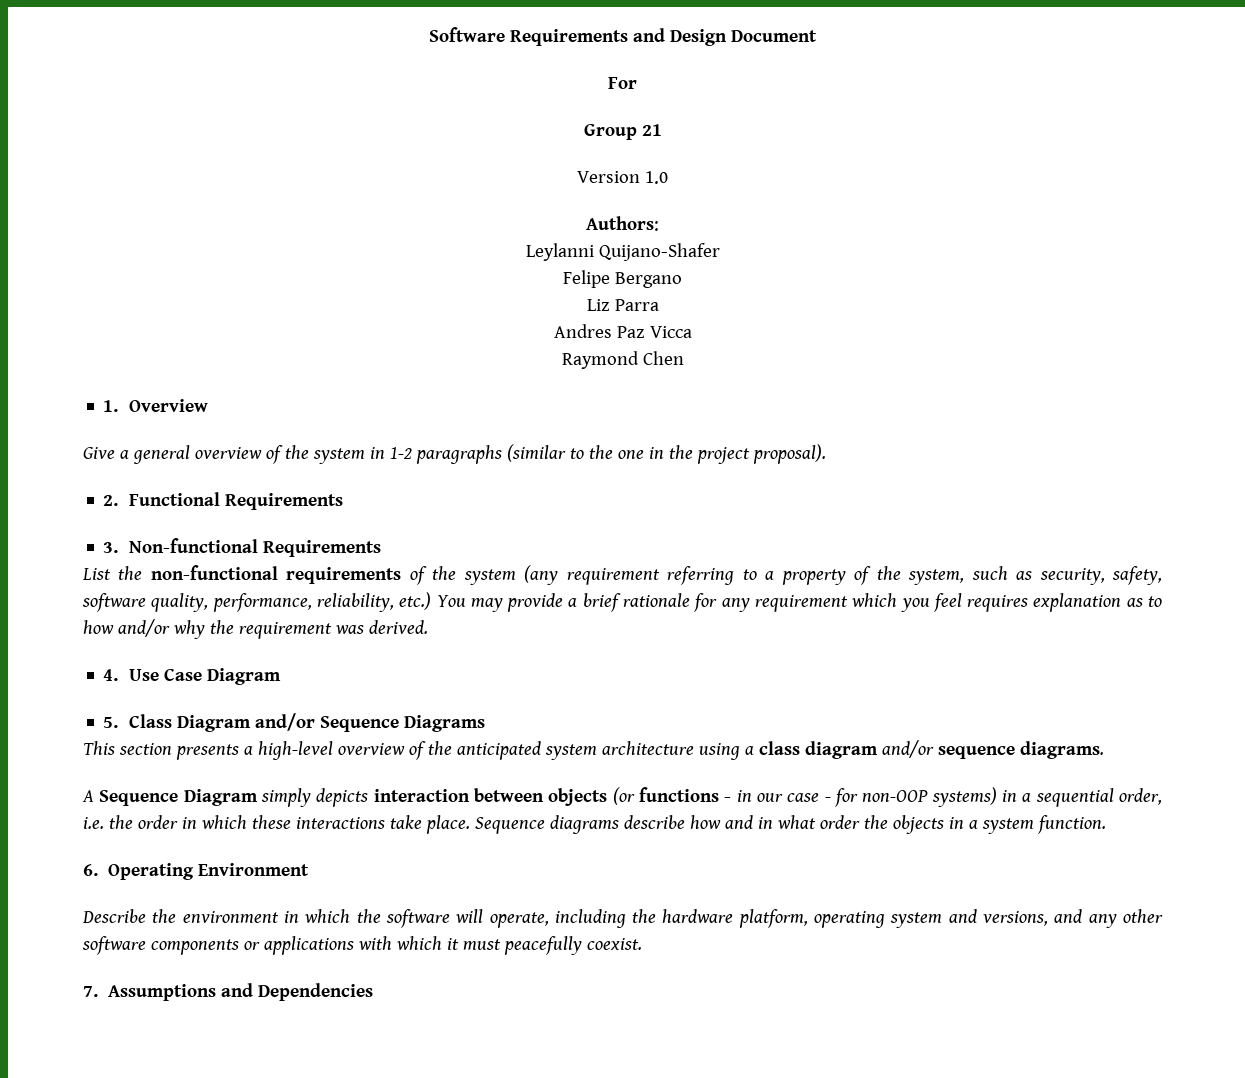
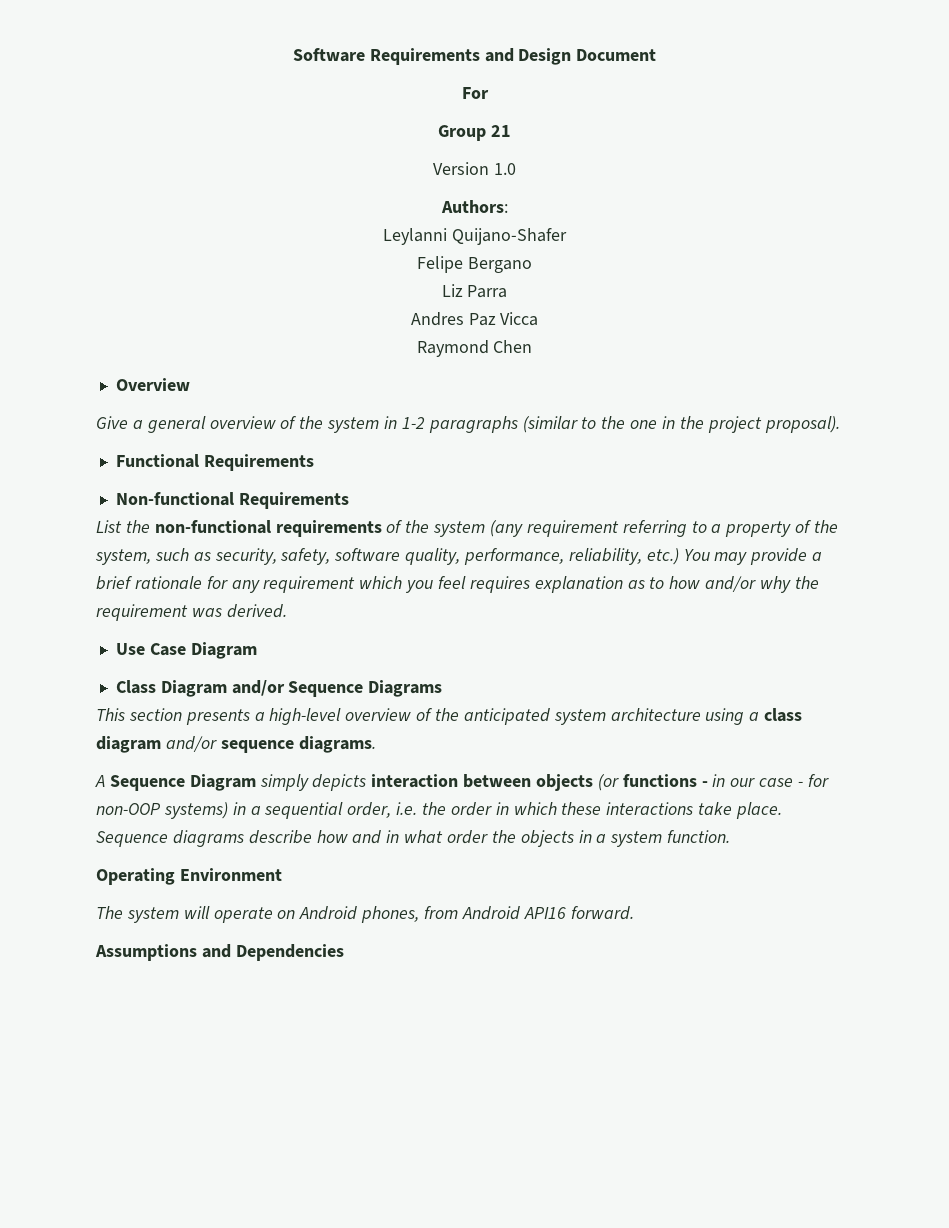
[103,400,119,412] 1. -> (533, 346) none
[103,495,119,506] 2. -> (840, 424) none
[103,542,119,553] 3. -> (314, 462) none
[103,669,119,681] 4. -> (287, 611) none
[103,717,119,728] 5. -> (257, 650) none
[83,864,98,876] 6. -> (731, 836) none
[82,909,1163,928] [82,936,642,955] [83,986,98,997] Describe the environment in which the software will operate, including the hardware platform, operating system and versions, and any other software components or applications with which it must peacefully coexist. // 7. -> [96,906,634,923] The system will operate on Android phones, from Android API16 forward. //

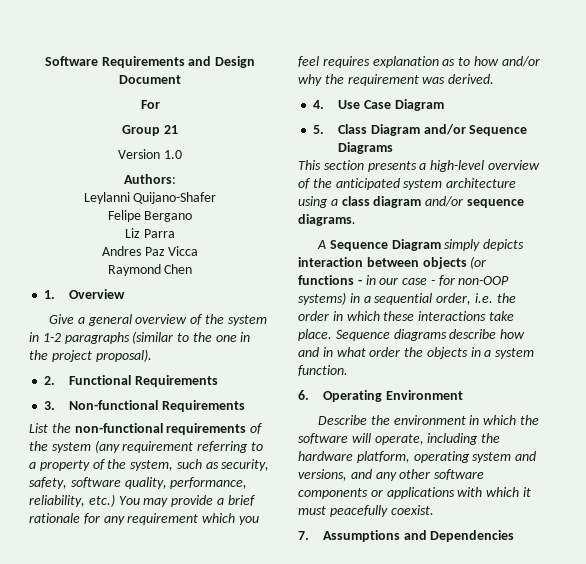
(533, 346) none -> [44,290,56,299] 1.
(840, 424) none -> [44,376,56,385] 2.
(314, 462) none -> [44,401,56,410] 3.
(287, 611) none -> [313,100,325,109] 4.
(257, 650) none -> [313,125,325,134] 5.
(731, 836) none -> [298,390,309,400] 6.
[96,906,634,923] The system will operate on Android phones, from Android API16 forward. // -> [318,415,540,425] [298,433,501,445] [298,451,537,463] [298,469,485,481] [298,487,531,499] [298,505,434,517] [298,531,309,540] Describe the environment in which the software will operate, including the hardware platform, operating system and versions, and any other software components or applications with which it must peacefully coexist. // 7.

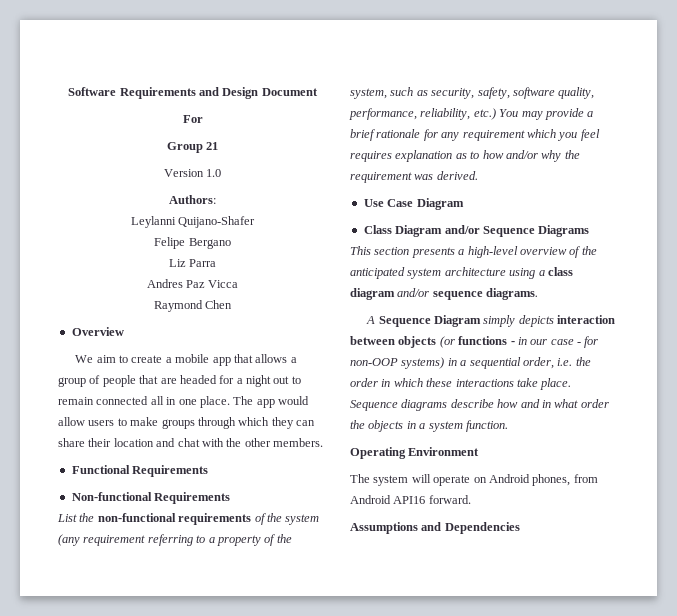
[44,290,56,299] 1. -> (233, 304) none
[49,314,267,326] [29,331,251,344] [29,349,152,362] [44,376,56,385] Give a general overview of the system in 1-2 paragraphs (similar to the one in the project proposal). // 2. -> [75,354,297,366] [58,375,301,387] [58,396,309,408] [58,417,315,429] [58,438,323,447] We aim to create a mobile app that allows a group of people that are headed for a night out to remain connected all in one place. The app would allow users to make groups through which they can share their location and chat with the other members. //
[44,401,56,410] 3. -> (209, 471) none
[313,100,325,109] 4. -> (478, 175) none
[313,125,325,134] 5. -> (464, 204) none
[298,390,309,400] 6. -> (508, 426) none
[318,415,540,425] [298,433,501,445] [298,451,537,463] [298,469,485,481] [298,487,531,499] [298,505,434,517] [298,531,309,540] Describe the environment in which the software will operate, including the hardware platform, operating system and versions, and any other software components or applications with which it must peacefully coexist. // 7. -> [350,474,598,486] [350,495,471,504] The system will operate on Android phones, from Android API16 forward. //

